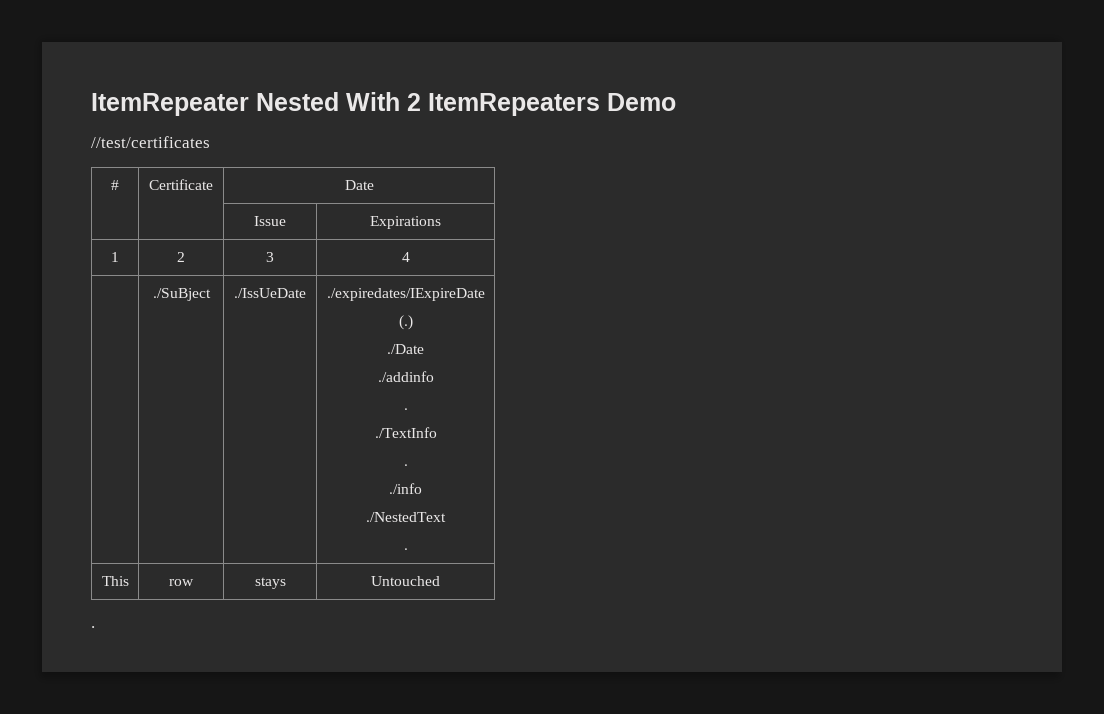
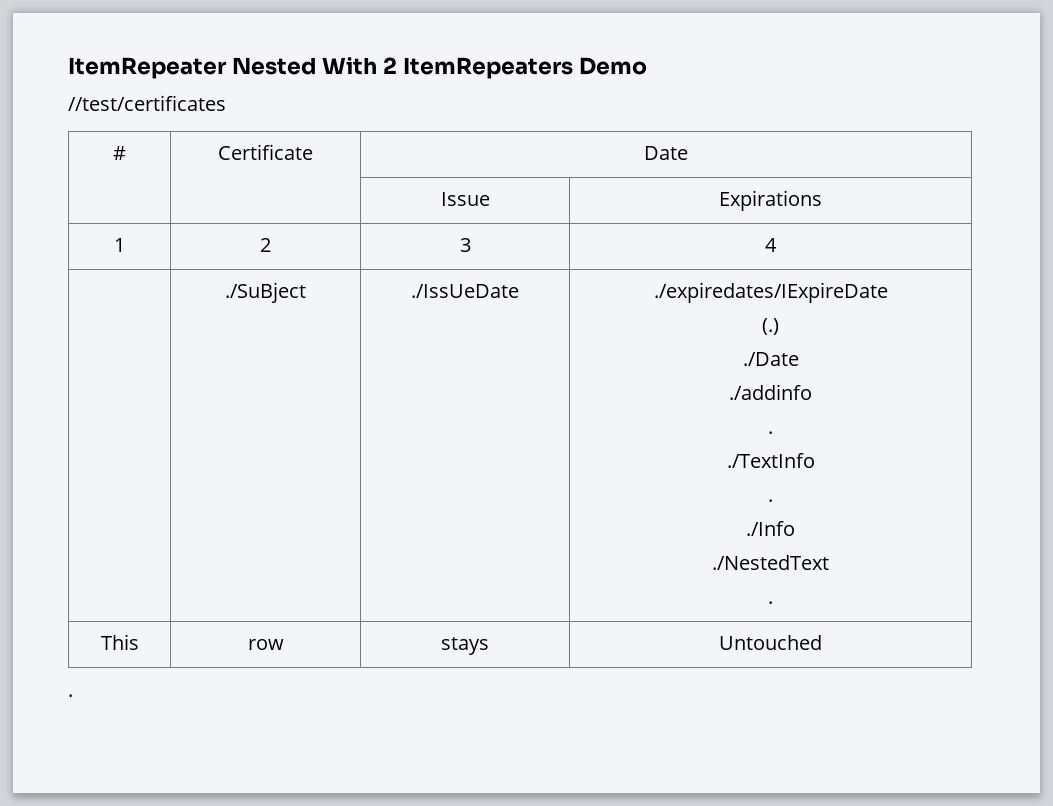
[389,483,422,494] ./info -> [746,521,795,536] ./Info

